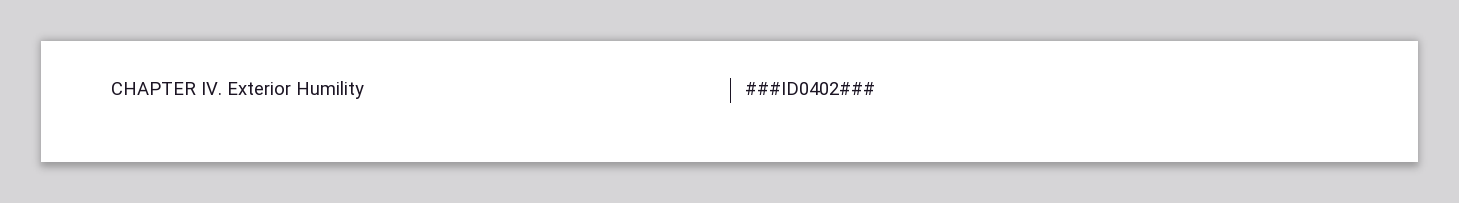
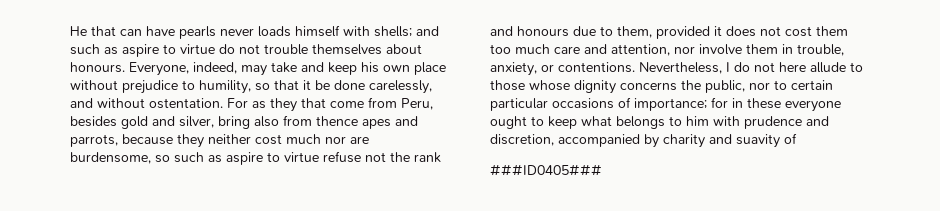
[111,81,364,99] [745,82,875,95] CHAPTER IV. Exterior Humility // ###ID0402### -> [70,25,439,39] [70,44,422,57] [70,62,446,76] [70,80,432,94] [70,97,433,112] [70,115,418,129] [70,134,369,148] [70,151,441,165] [490,26,848,39] [490,44,844,56] [490,62,863,76] [490,80,833,94] [490,97,841,112] [490,116,829,129] [490,133,797,148] [490,164,602,176] He that can have pearls never loads himself with shells; and such as aspire to virtue do not trouble themselves about honours. Everyone, indeed, may take and keep his own place without prejudice to humility, so that it be done carelessly, and without ostentation. For as they that come from Peru, besides gold and silver, bring also from thence apes and parrots, because they neither cost much nor are burdensome, so such as aspire to virtue refuse not the rank and honours due to them, provided it does not cost them too much care and attention, nor involve them in trouble, anxiety, or contentions. Nevertheless, I do not here allude to those whose dignity concerns the public, nor to certain particular occasions of importance; for in these everyone ought to keep what belongs to him with prudence and discretion, accompanied by charity and suavity of // ###ID0405###

